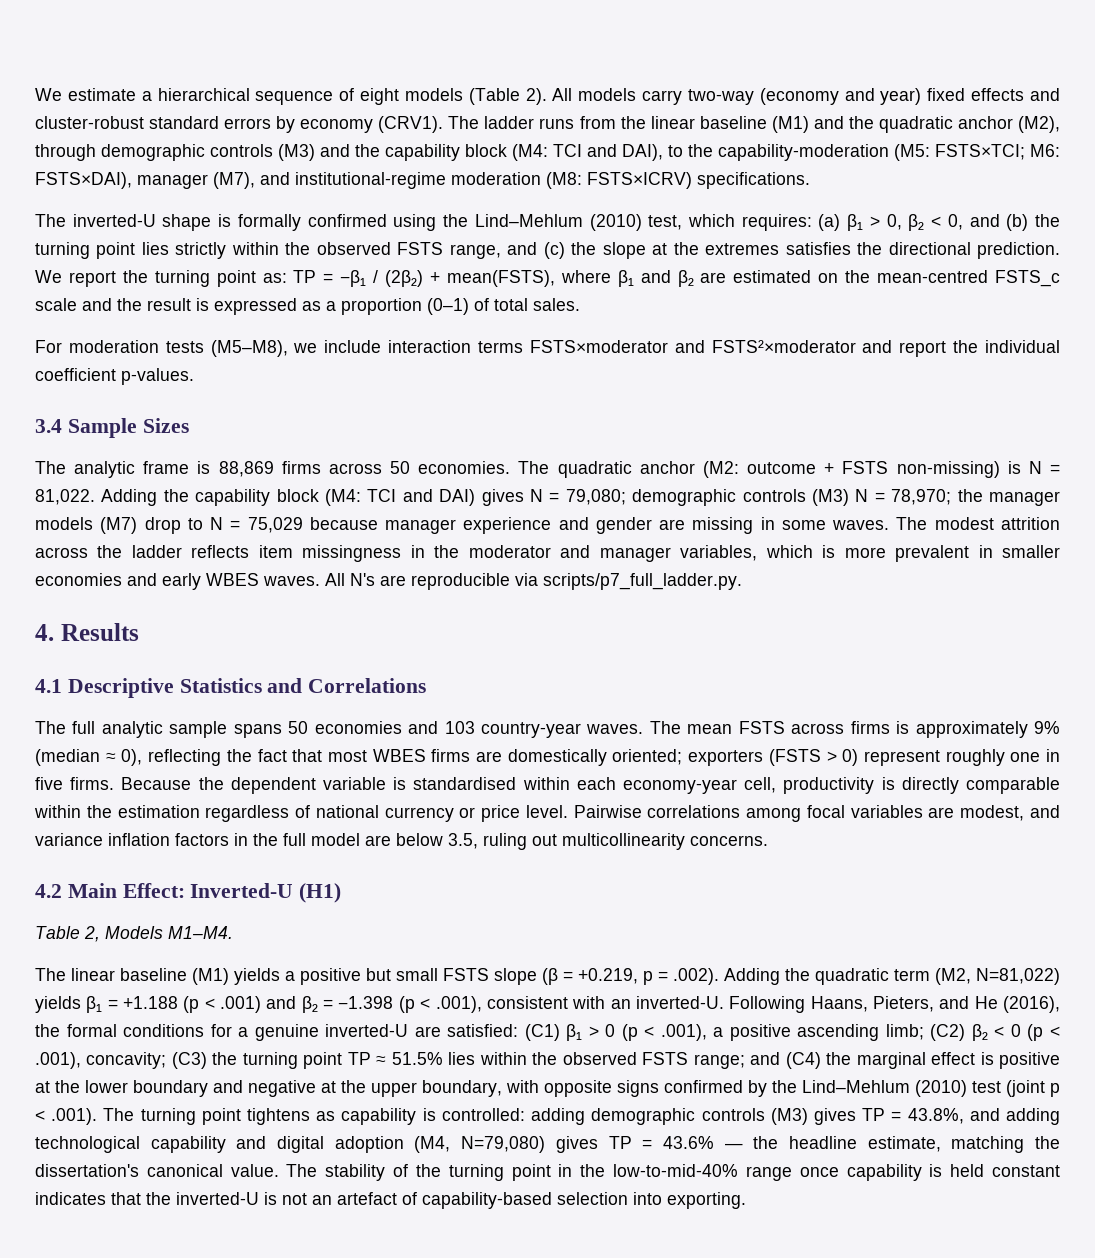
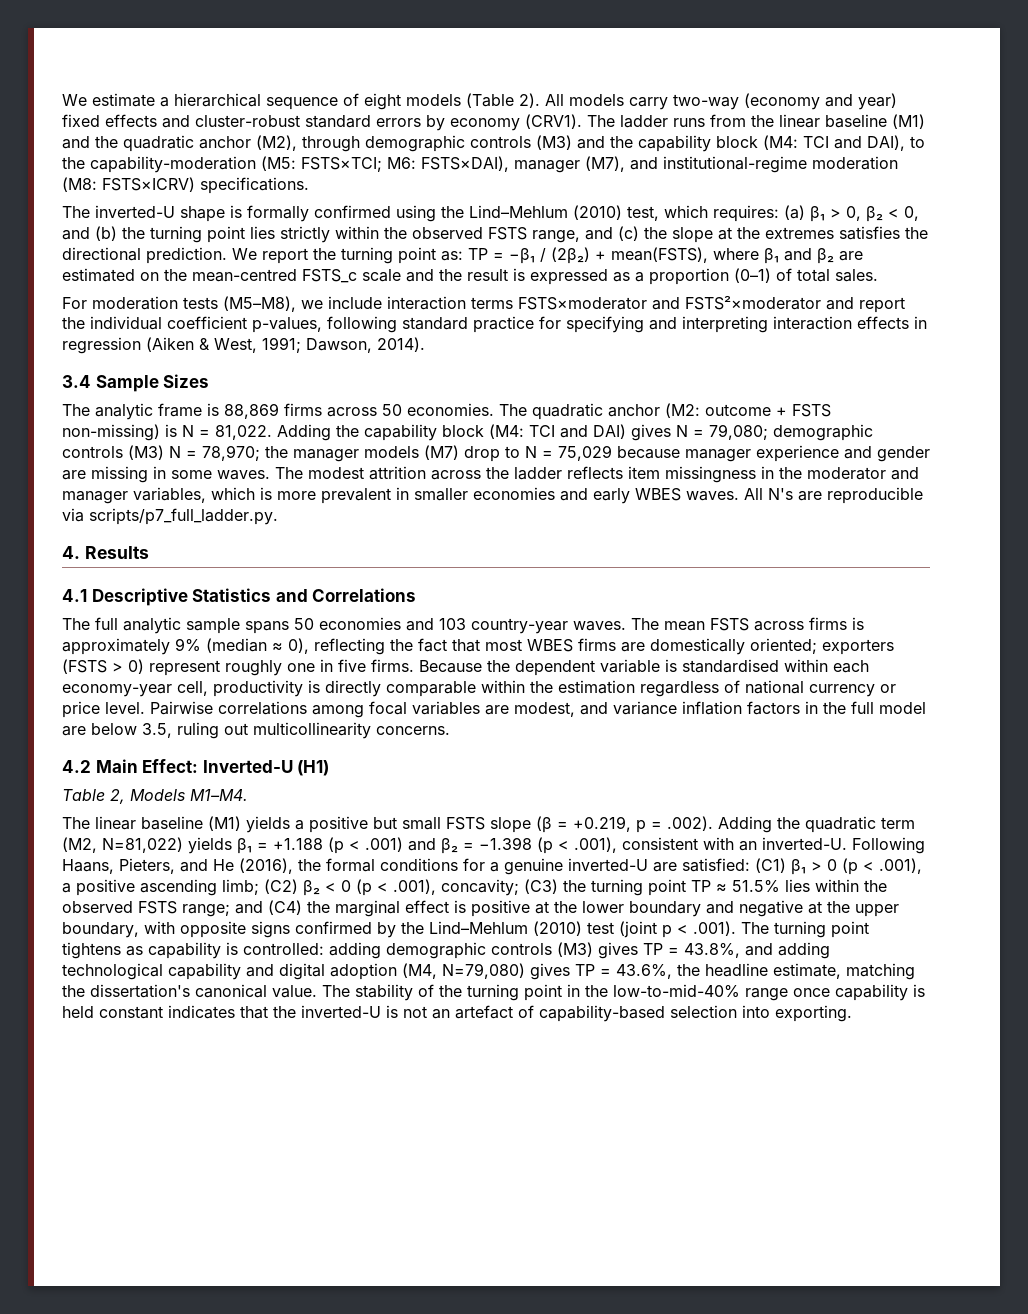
[121,368,194,385] p-values. -> [252,316,927,333] [62,337,425,354] p-values, following standard practice for specifying and interpreting interaction effects in regression (Aiken & West, 1991; Dawson, 2014).
[662,1136,743,1149] 43.6% — -> [616,964,672,979] 43.6%,

